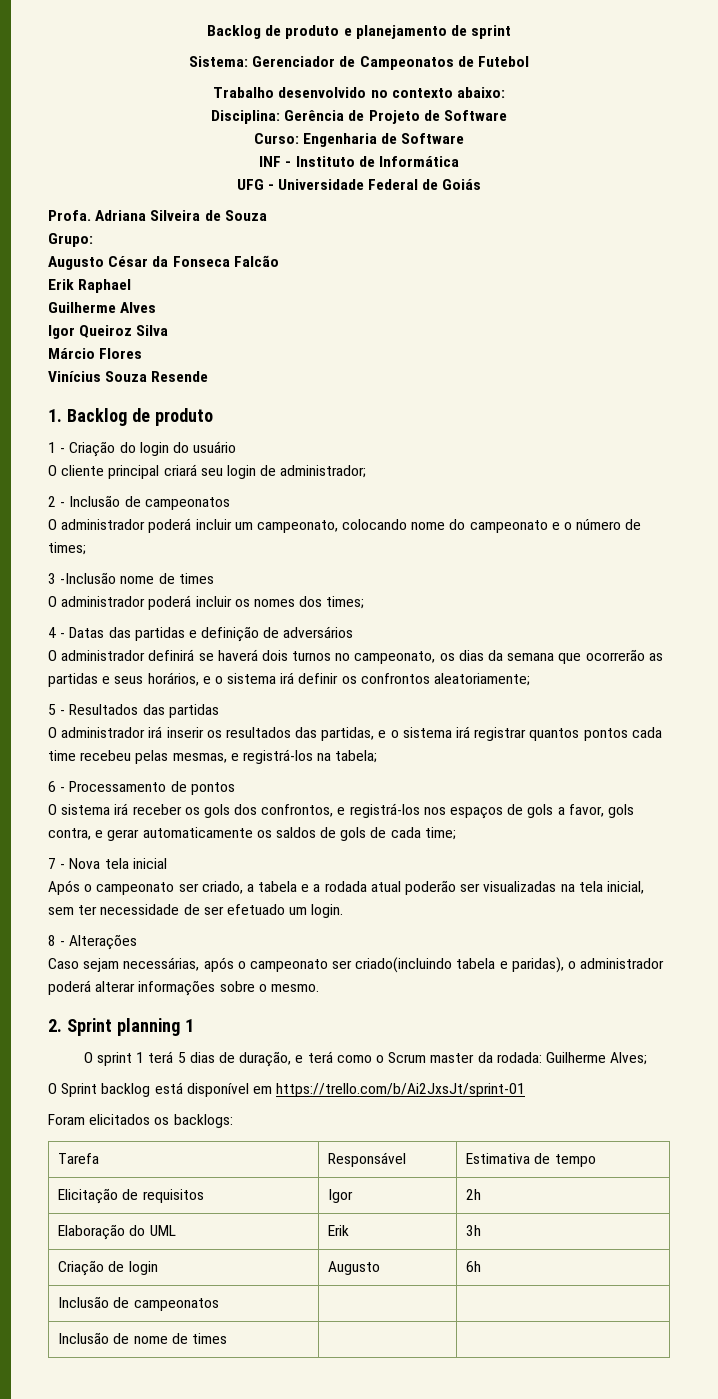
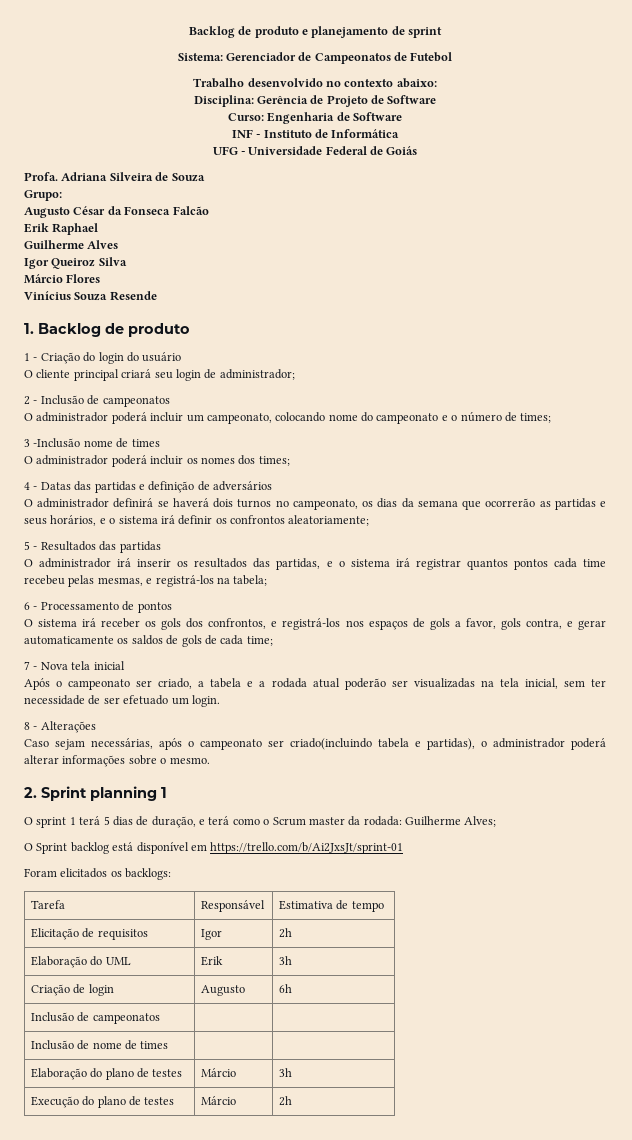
[511,957,564,973] paridas), -> [427,738,475,750] partidas),
(227, 1338) none -> [30,1068,183,1080] [200,1068,236,1077] [278,1068,292,1077] [30,1096,175,1108] [200,1096,236,1105] [278,1096,292,1106] // Elaboração do plano de testes | Márcio | 3h // Execução do plano de testes | Márcio | 2h

